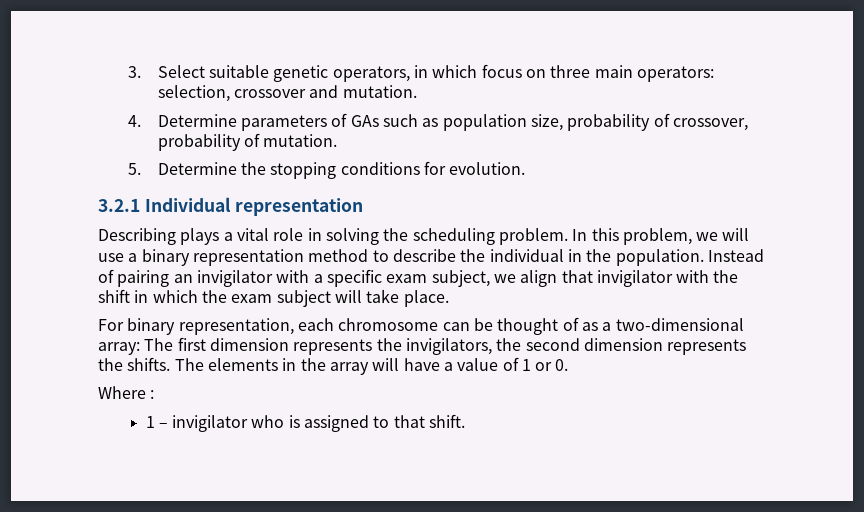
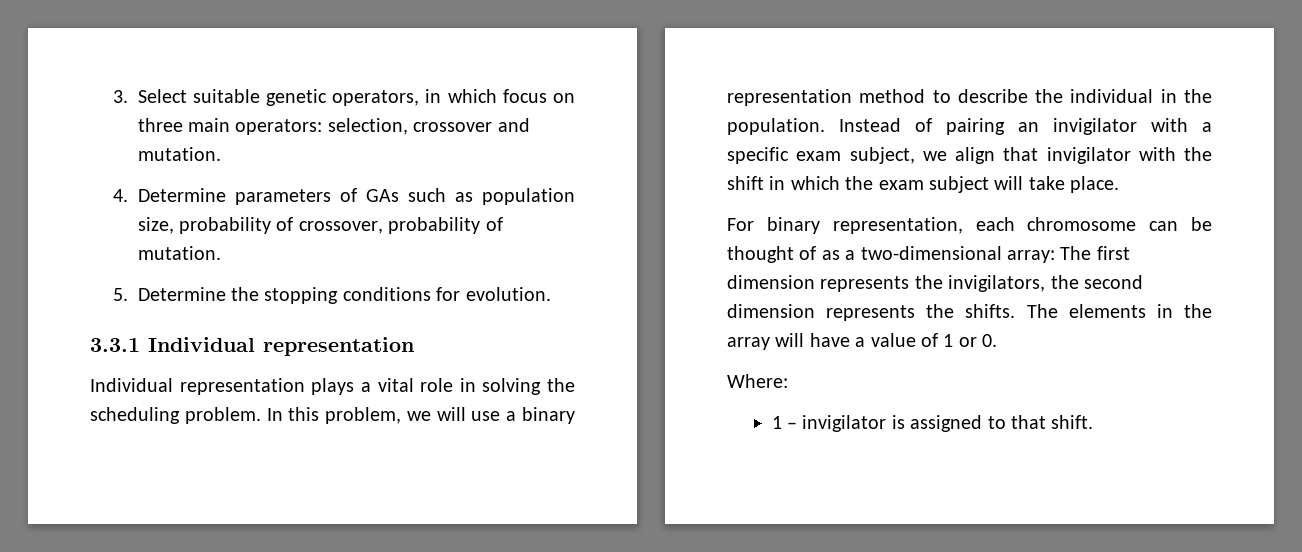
[98,199,140,212] 3.2.1 -> [90,338,140,352] 3.3.1
[98,228,176,245] Describing -> [90,378,305,395] Individual representation
[98,386,155,399] Where : -> [727,374,788,388] Where:
[251,415,285,428] who -> (887, 423) none

